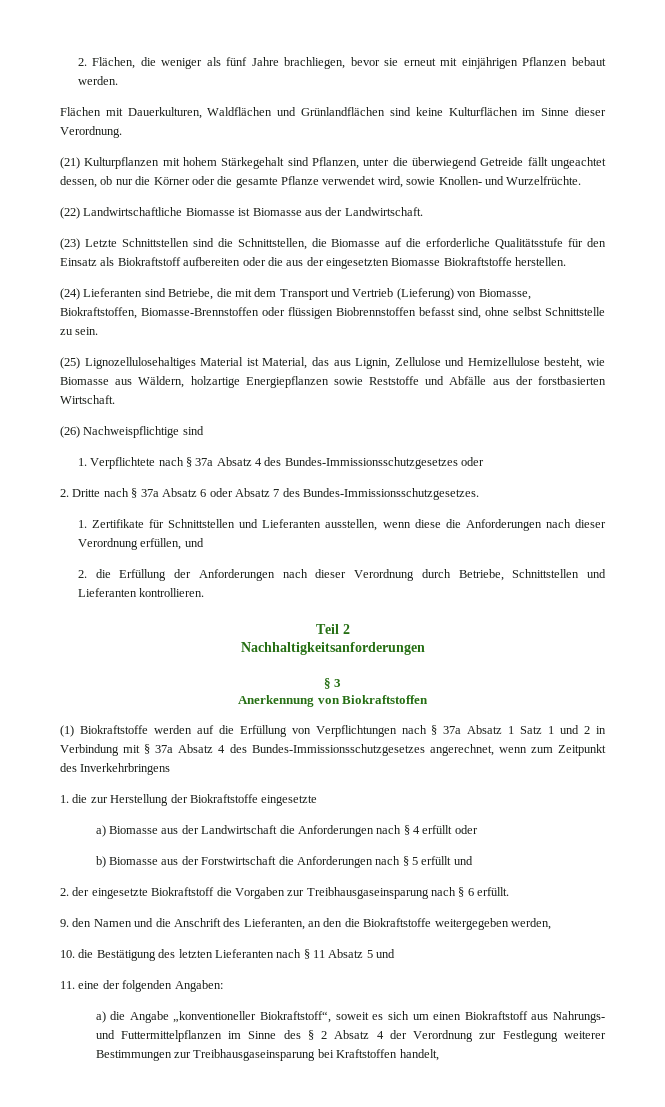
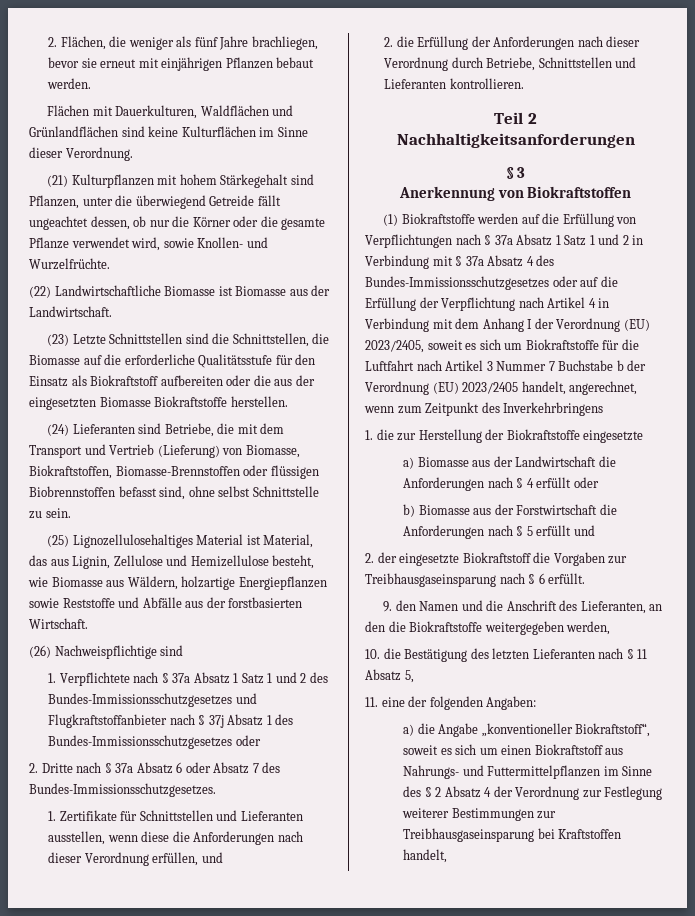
[255,458,263,466] 4 -> [233,672,328,684] [47,693,257,707] [47,714,272,728] 1 Satz 1 und 2 des Bundes-Immissionsschutzgesetzes und Flugkraftstoffanbieter nach § 37j Absatz 1
(425, 750) none -> [552,276,618,287] [365,297,610,311] [365,318,650,332] [365,339,639,353] [365,360,647,371] [365,381,566,395] oder auf die Erfüllung der Verpflichtung nach Artikel 4 in Verbindung mit dem Anhang I der Verordnung (EU) 2023/2405, soweit es sich um Biokraftstoffe für die Luftfahrt nach Artikel 3 Nummer 7 Buchstabe b der Verordnung (EU) 2023/2405 handelt,
[366,949,396,958] 5 und -> [404,670,414,683] 5,

